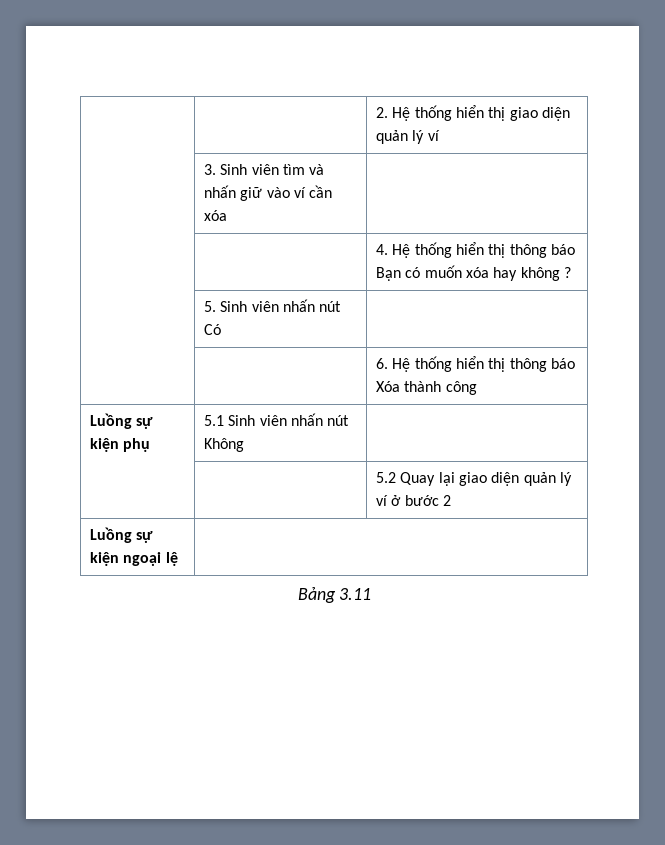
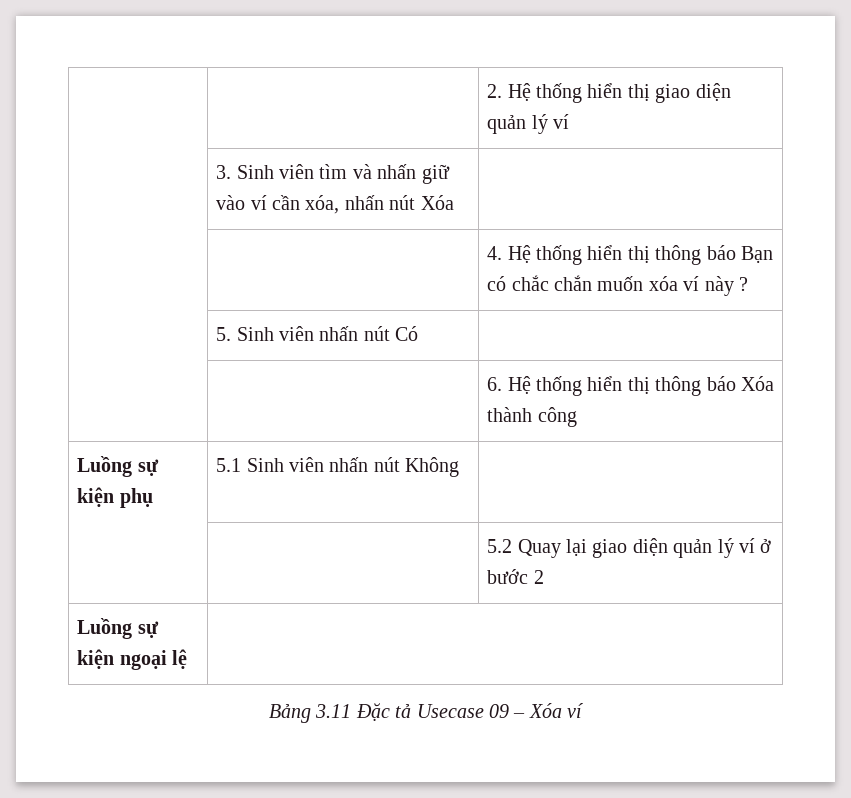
[204,210,228,221] xóa -> [305,195,454,214] xóa, nhấn nút Xóa
[424,265,560,281] muốn xóa hay không -> [511,275,734,296] chắc chắn muốn xóa ví này
(372, 594) none -> [355,703,585,721] Đặc tả Usecase 09 – Xóa ví

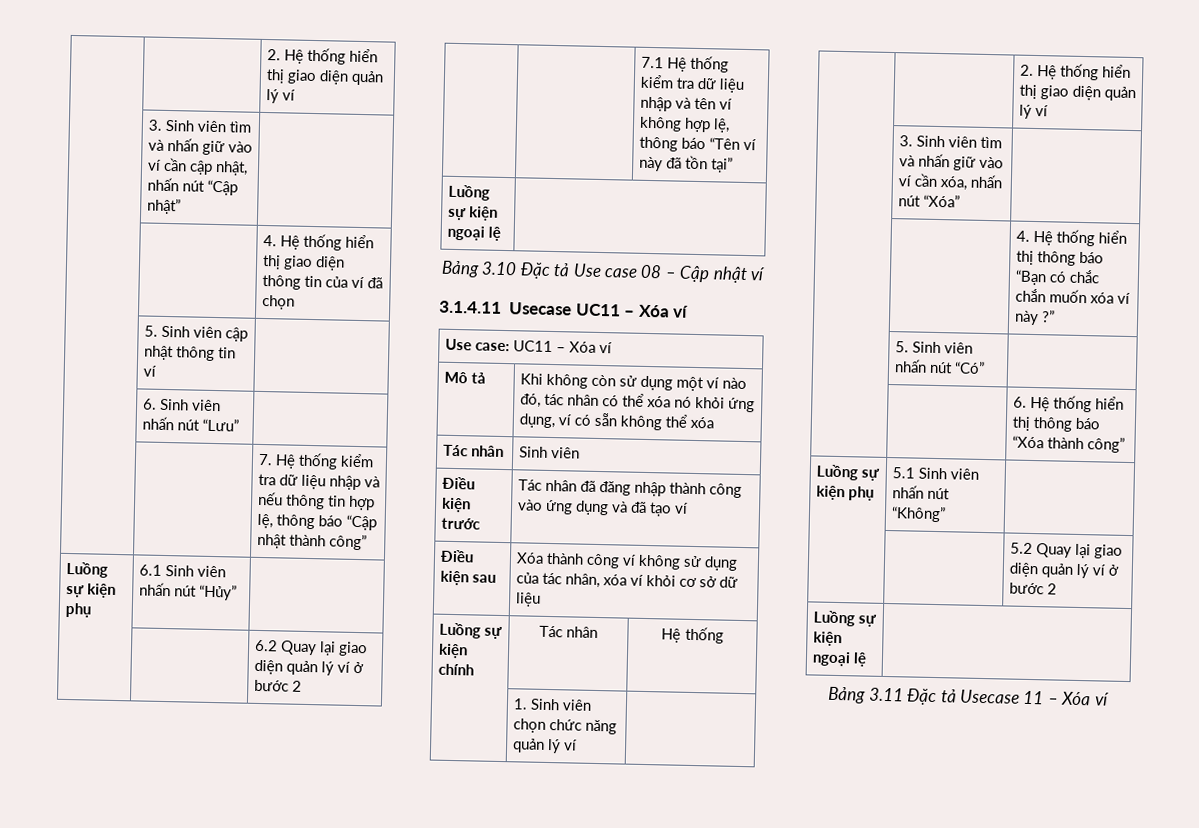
(569, 121) none -> [147,119,251,133] [147,137,253,156] [146,157,248,176] [146,177,238,196] [146,198,181,215] [262,233,374,251] [261,254,345,271] [261,274,383,290] [261,294,295,310] [143,325,248,342] [143,345,236,361] [142,365,157,377] [141,398,221,412] [141,416,239,432] [257,452,374,470] [257,473,380,491] [257,491,375,511] [256,513,377,531] [256,533,367,551] [65,561,108,578] [65,583,116,598] [64,602,91,618] [138,564,226,578] [138,582,237,601] [254,639,368,657] [253,659,364,676] [253,679,302,692] [640,55,729,73] [639,74,744,93] [639,96,733,112] [638,116,730,133] [638,136,757,152] [638,155,733,173] [447,184,490,201] [447,206,498,221] [446,225,501,241] [440,260,766,284] [439,300,690,318] [444,338,613,354] [443,371,486,384] [519,373,748,392] [519,393,756,413] [518,412,714,431] [442,444,504,458] [518,446,580,459] [441,476,475,490] [440,497,471,513] [440,517,480,530] [517,479,742,498] [516,499,689,517] [439,549,474,563] [439,570,496,586] [515,552,738,571] [515,572,739,589] [514,592,541,607] [438,622,503,640] [437,643,468,659] [437,663,474,676] [538,625,599,639] [661,626,724,644] [512,698,592,711] [512,718,617,735] [511,738,578,754] [1019,63,1131,81] [1018,84,1136,102] [1018,104,1049,119] // | 3. Sinh viên tìm và nhấn giữ vào ví cần cập nhật, nhấn nút “Cập nhật” | // | | 4. Hệ thống hiển thị giao diện thông tin của ví đã chọn // | 5. Sinh viên cập nhật thông tin ví | // | 6. Sinh viên nhấn nút “Lưu” | // | | 7. Hệ thống kiểm tra dữ liệu nhập và nếu thông tin hợp lệ, thông báo “Cập nhật thành công” // Luồng sự kiện phụ | 6.1 Sinh viên nhấn nút “Hủy” | // | | 6.2 Quay lại giao diện quản lý ví ở bước 2 // | | 7.1 Hệ thống kiểm tra dữ liệu nhập và tên ví không hợp lệ, thông báo “Tên ví này đã tồn tại” // Luồng sự kiện ngoại lệ | // Bảng 3.10 Đặc tả Use case 08 – Cập nhật ví // 3.1.4.11 Usecase UC11 – Xóa ví // Use case: UC11 – Xóa ví // Mô tả | Khi không còn sử dụng một ví nào đó, tác nhân có thể xóa nó khỏi ứng dụng, ví có sẵn không thể xóa // Tác nhân | Sinh viên // Điều kiện trước | Tác nhân đã đăng nhập thành công vào ứng dụng và đã tạo ví // Điều kiện sau | Xóa thành công ví không sử dụng của tác nhân, xóa ví khỏi cơ sở dữ liệu // Luồng sự kiện chính | Tác nhân | Hệ thống // | 1. Sinh viên chọn chức năng quản lý ví | // | | 2. Hệ thống hiển thị giao diện quản lý ví
[420,195,454,210] Xóa -> [922,194,960,208] “Xóa”
[740,246,773,263] Bạn -> [1014,269,1047,286] “Bạn
[738,277,748,291] ? -> [1041,310,1055,323] ?”
[395,326,419,341] Có -> [953,361,985,374] “Có”
[740,376,774,391] [487,407,577,427] Xóa thành công -> [1011,435,1125,453] “Xóa thành công”
[405,457,460,477] Không -> [890,506,946,523] “Không”
[488,704,509,718] 09 -> [1023,690,1045,705] 11

